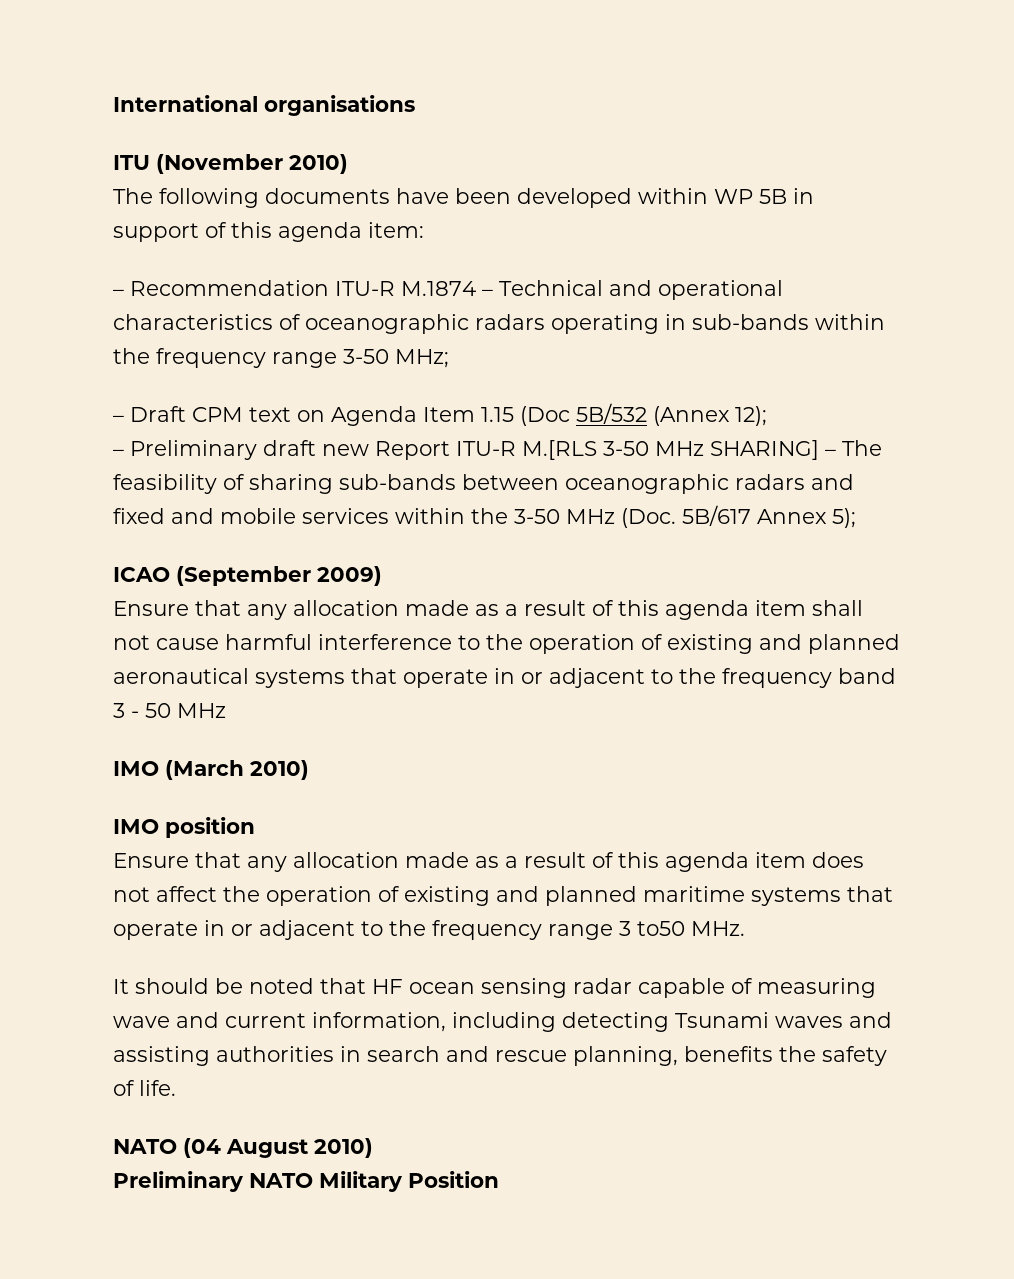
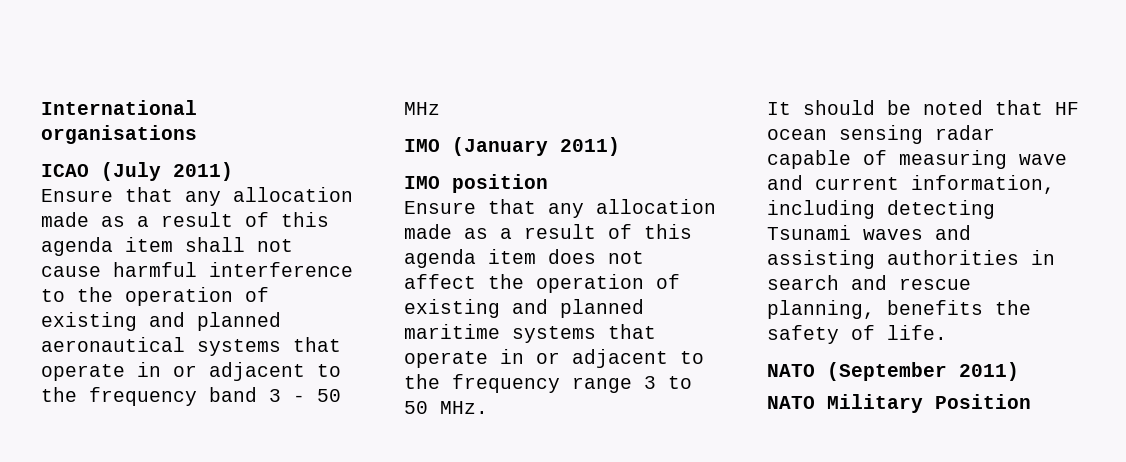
[113,154,348,174] [113,188,814,208] [113,222,424,242] [113,280,783,300] [113,314,885,334] [113,348,449,368] [113,403,767,426] [113,440,882,460] [113,474,854,494] [113,505,856,528] // ITU (November 2010) // The following documents have been developed within WP 5B in support of this agenda item: // – Recommendation ITU-R M.1874 – Technical and operational characteristics of oceanographic radars operating in sub-bands within the frequency range 3-50 MHz; // – Draft CPM text on Agenda Item 1.15 (Doc 5B/532 (Annex 12); // – Preliminary draft new Report ITU-R M.[RLS 3-50 MHz SHARING] – The feasibility of sharing sub-bands between oceanographic radars and fixed and mobile services within the 3-50 MHz (Doc. 5B/617 Annex 5); -> (197, 134) none
[176,566,382,586] (September 2009) -> [101,162,233,181] (July 2011)
[165,760,309,780] (March 2010) -> [452,137,620,156] (January 2011)
[637,921,685,936] to50 -> [668,376,692,389] [404,401,428,414] to 50
[183,1138,373,1158] [113,1171,244,1192] (04 August 2010) // Preliminary -> [827,362,1019,381] (September 2011) //

